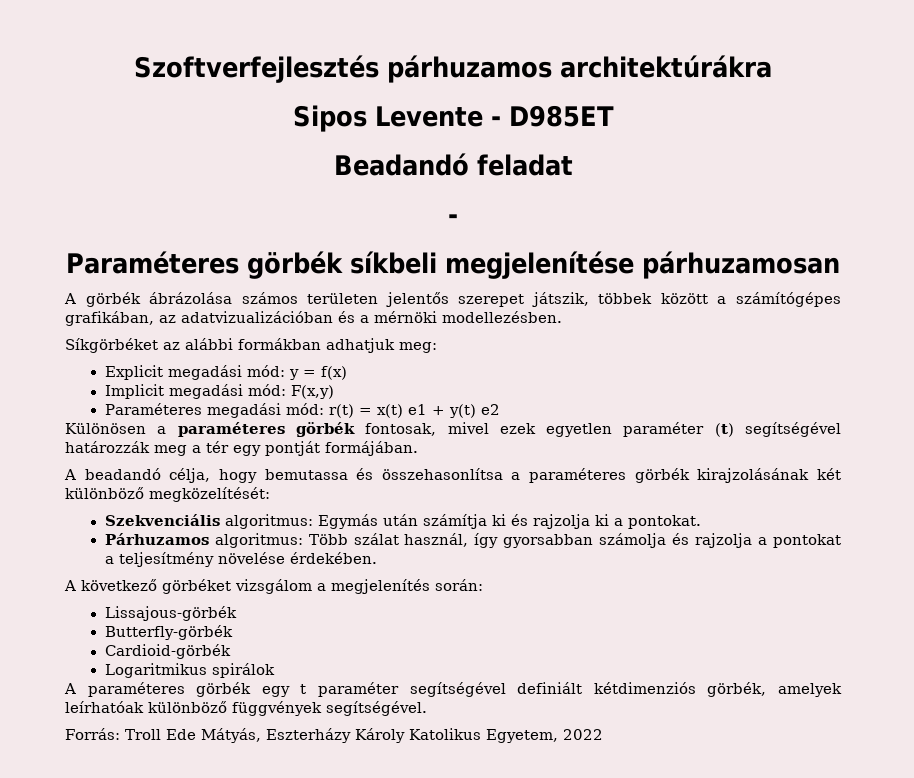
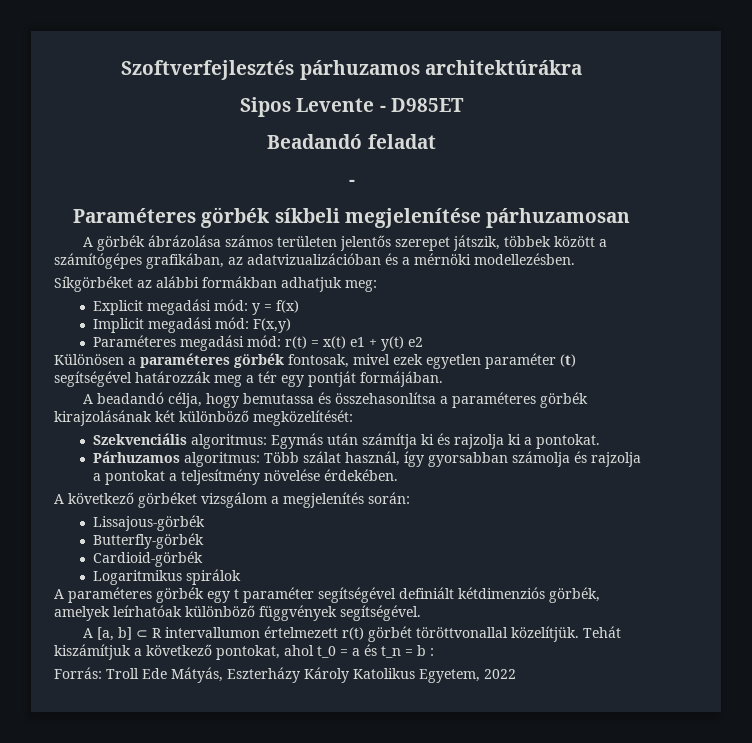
(427, 708) none -> [83,626,622,642] [54,644,434,660] // A [a, b] ⊂ R intervallumon értelmezett r(t) görbét töröttvonallal közelítjük. Tehát kiszámítjuk a következő pontokat, ahol t_0 = a és t_n = b :

